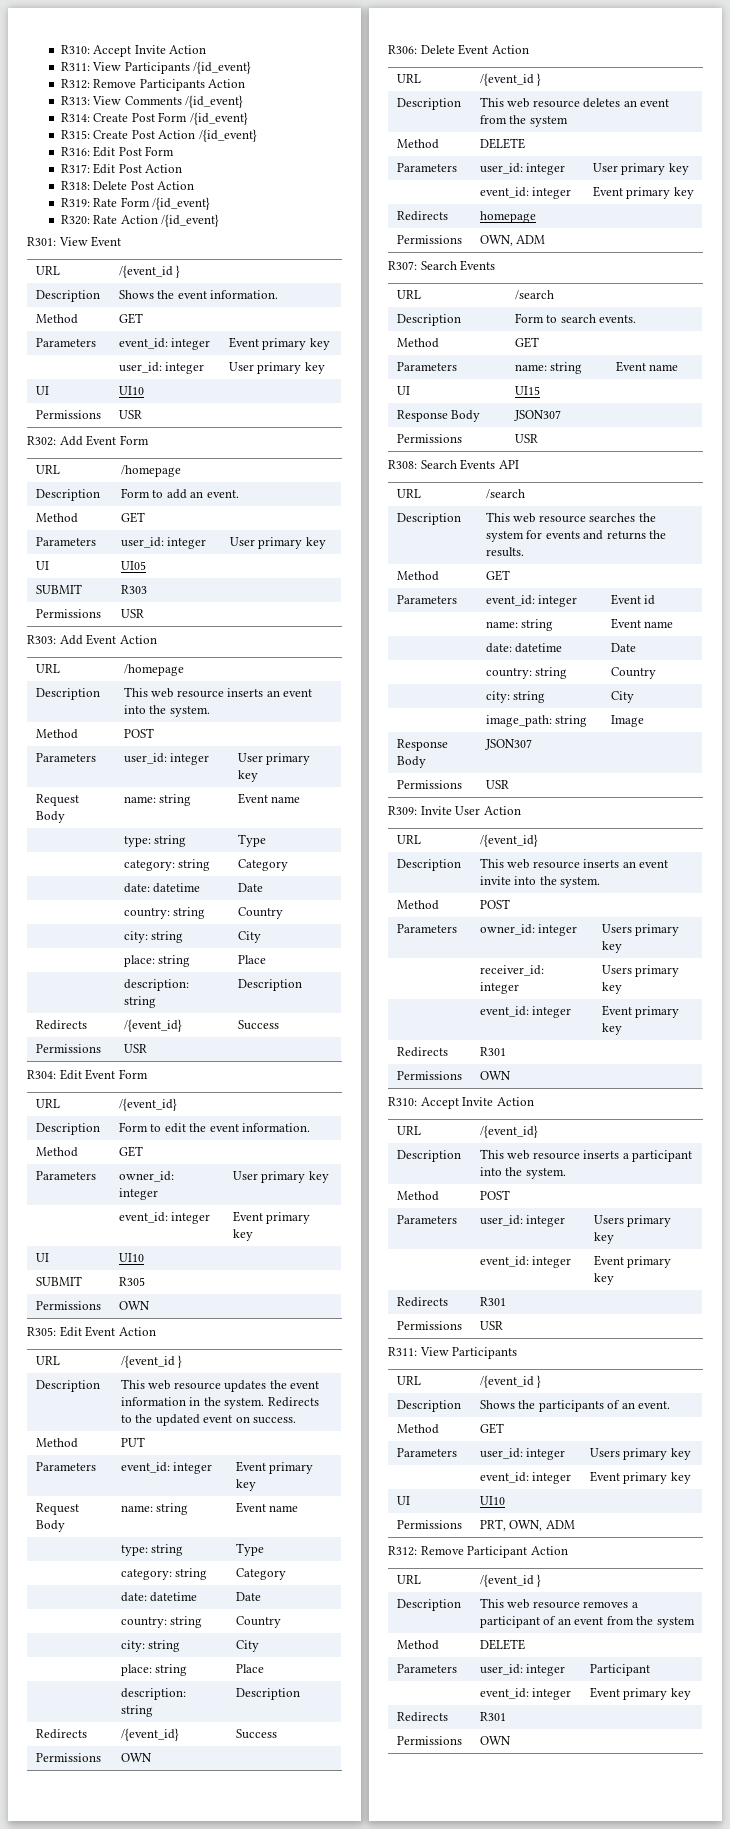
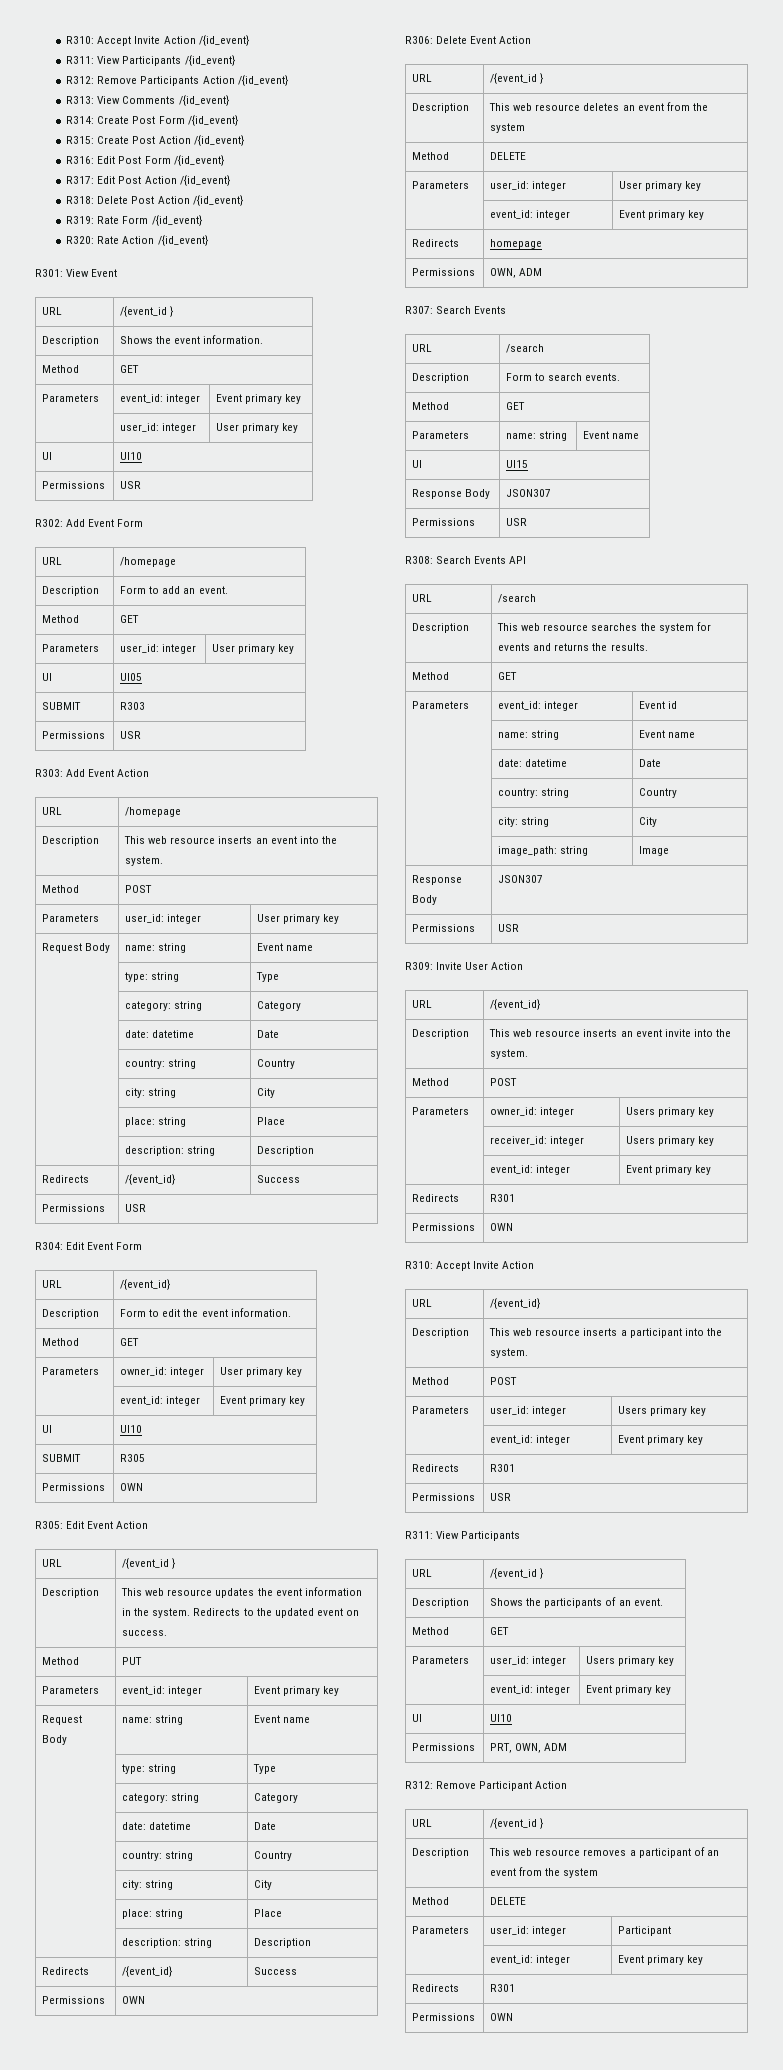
[60,45,207,57] R310: Accept Invite Action -> [66,35,249,46] R310: Accept Invite Action /{id_event}
(246, 83) none -> [237,75,288,86] /{id_event}
(175, 151) none -> [173,155,224,166] /{id_event}
(183, 168) none -> [179,175,230,186] /{id_event}
(195, 185) none -> [192,195,243,206] /{id_event}

